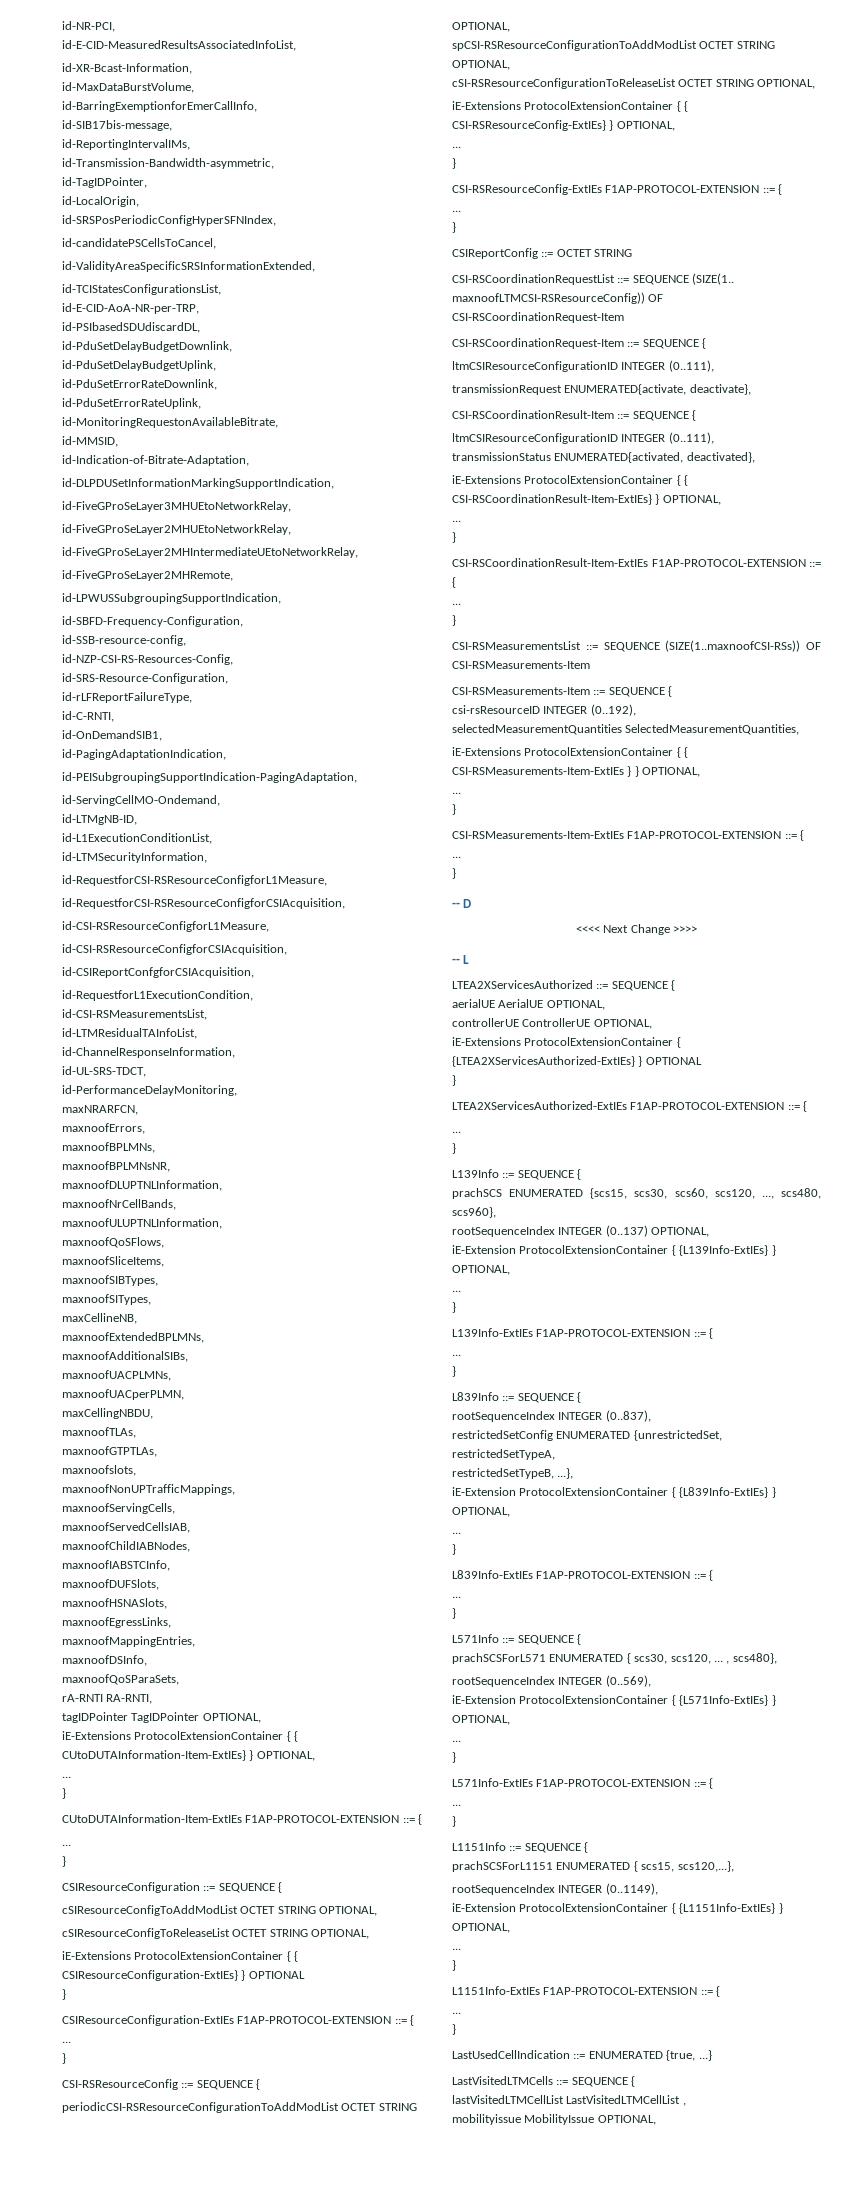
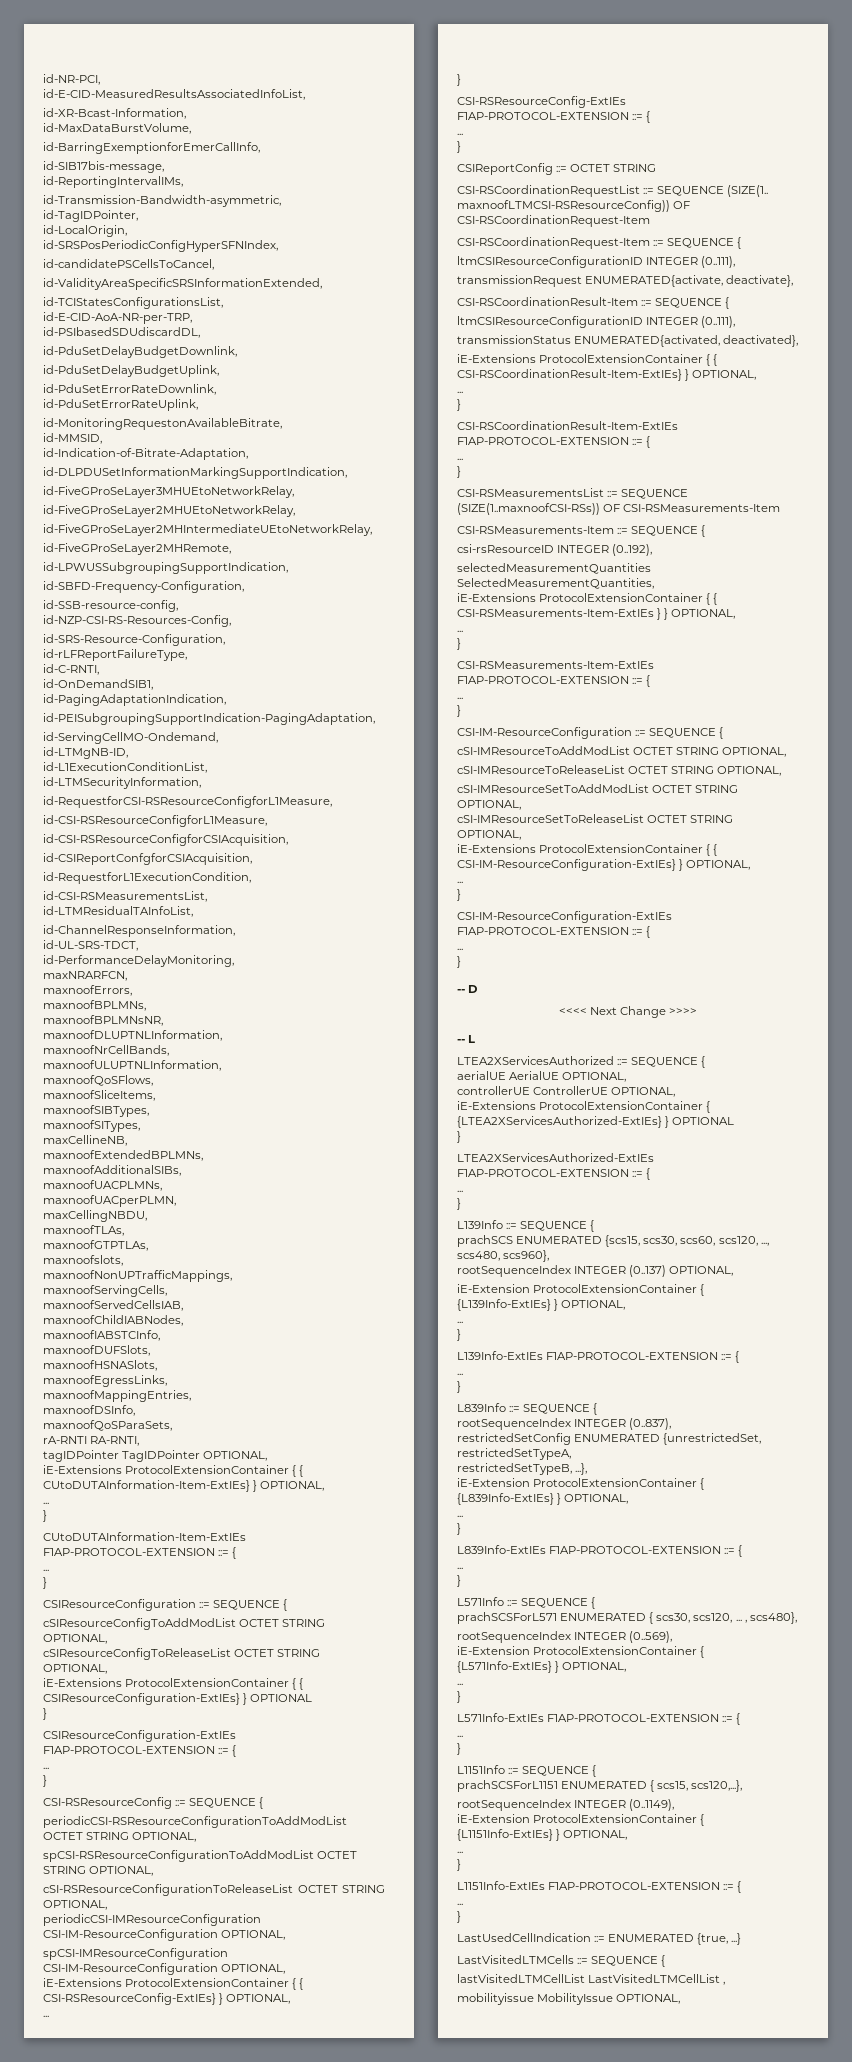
[62,898,345,909] // id-RequestforCSI-RSResourceConfigforCSIAcquisition, -> (332, 802) none
(816, 84) none -> [43,1914,261,1926] [43,1929,286,1941] [43,1948,228,1960] [43,1963,286,1975] // periodicCSI-IMResourceConfiguration CSI-IM-ResourceConfiguration OPTIONAL, // spCSI-IMResourceConfiguration CSI-IM-ResourceConfiguration OPTIONAL,
(456, 873) none -> [457,727,724,739] [457,746,787,757] [457,765,782,776] [457,784,739,793] [457,800,521,810] [457,814,734,823] [457,830,521,840] [457,844,718,856] [457,859,751,871] [457,881,463,883] [457,889,461,901] [457,911,672,923] [457,926,651,938] [457,948,463,950] [457,956,461,968] // CSI-IM-ResourceConfiguration ::= SEQUENCE { // cSI-IMResourceToAddModList OCTET STRING OPTIONAL, // cSI-IMResourceToReleaseList OCTET STRING OPTIONAL, // cSI-IMResourceSetToAddModList OCTET STRING OPTIONAL, // cSI-IMResourceSetToReleaseList OCTET STRING OPTIONAL, // iE-Extensions ProtocolExtensionContainer { { CSI-IM-ResourceConfiguration-ExtIEs} } OPTIONAL, // ... // } // CSI-IM-ResourceConfiguration-ExtIEs F1AP-PROTOCOL-EXTENSION ::= { // ... // }

